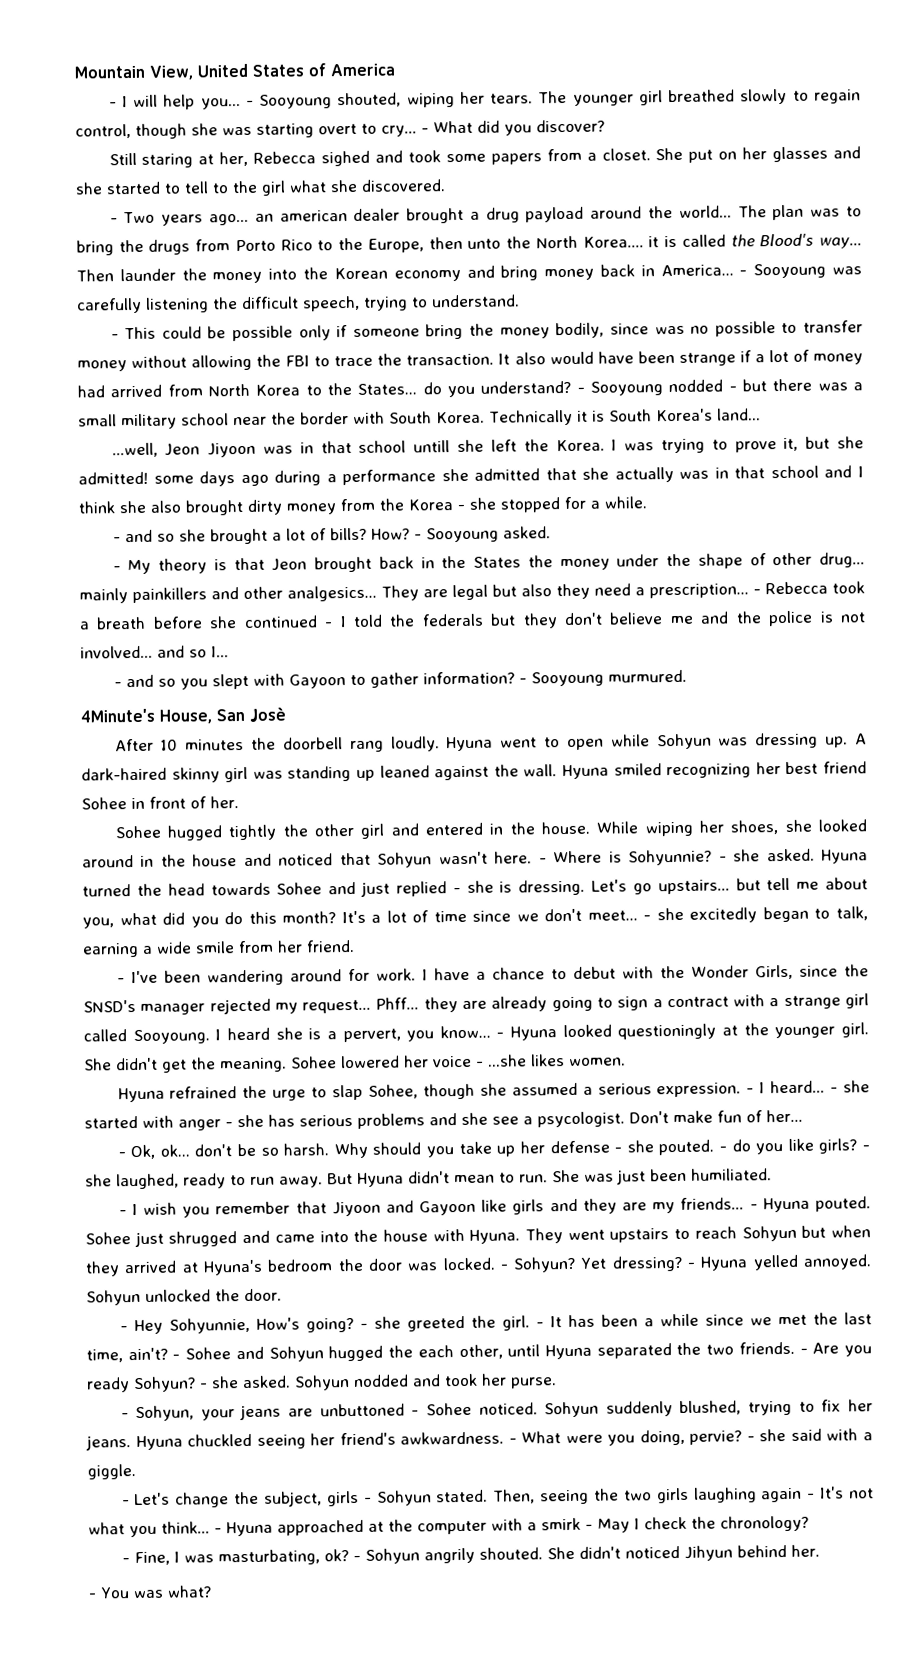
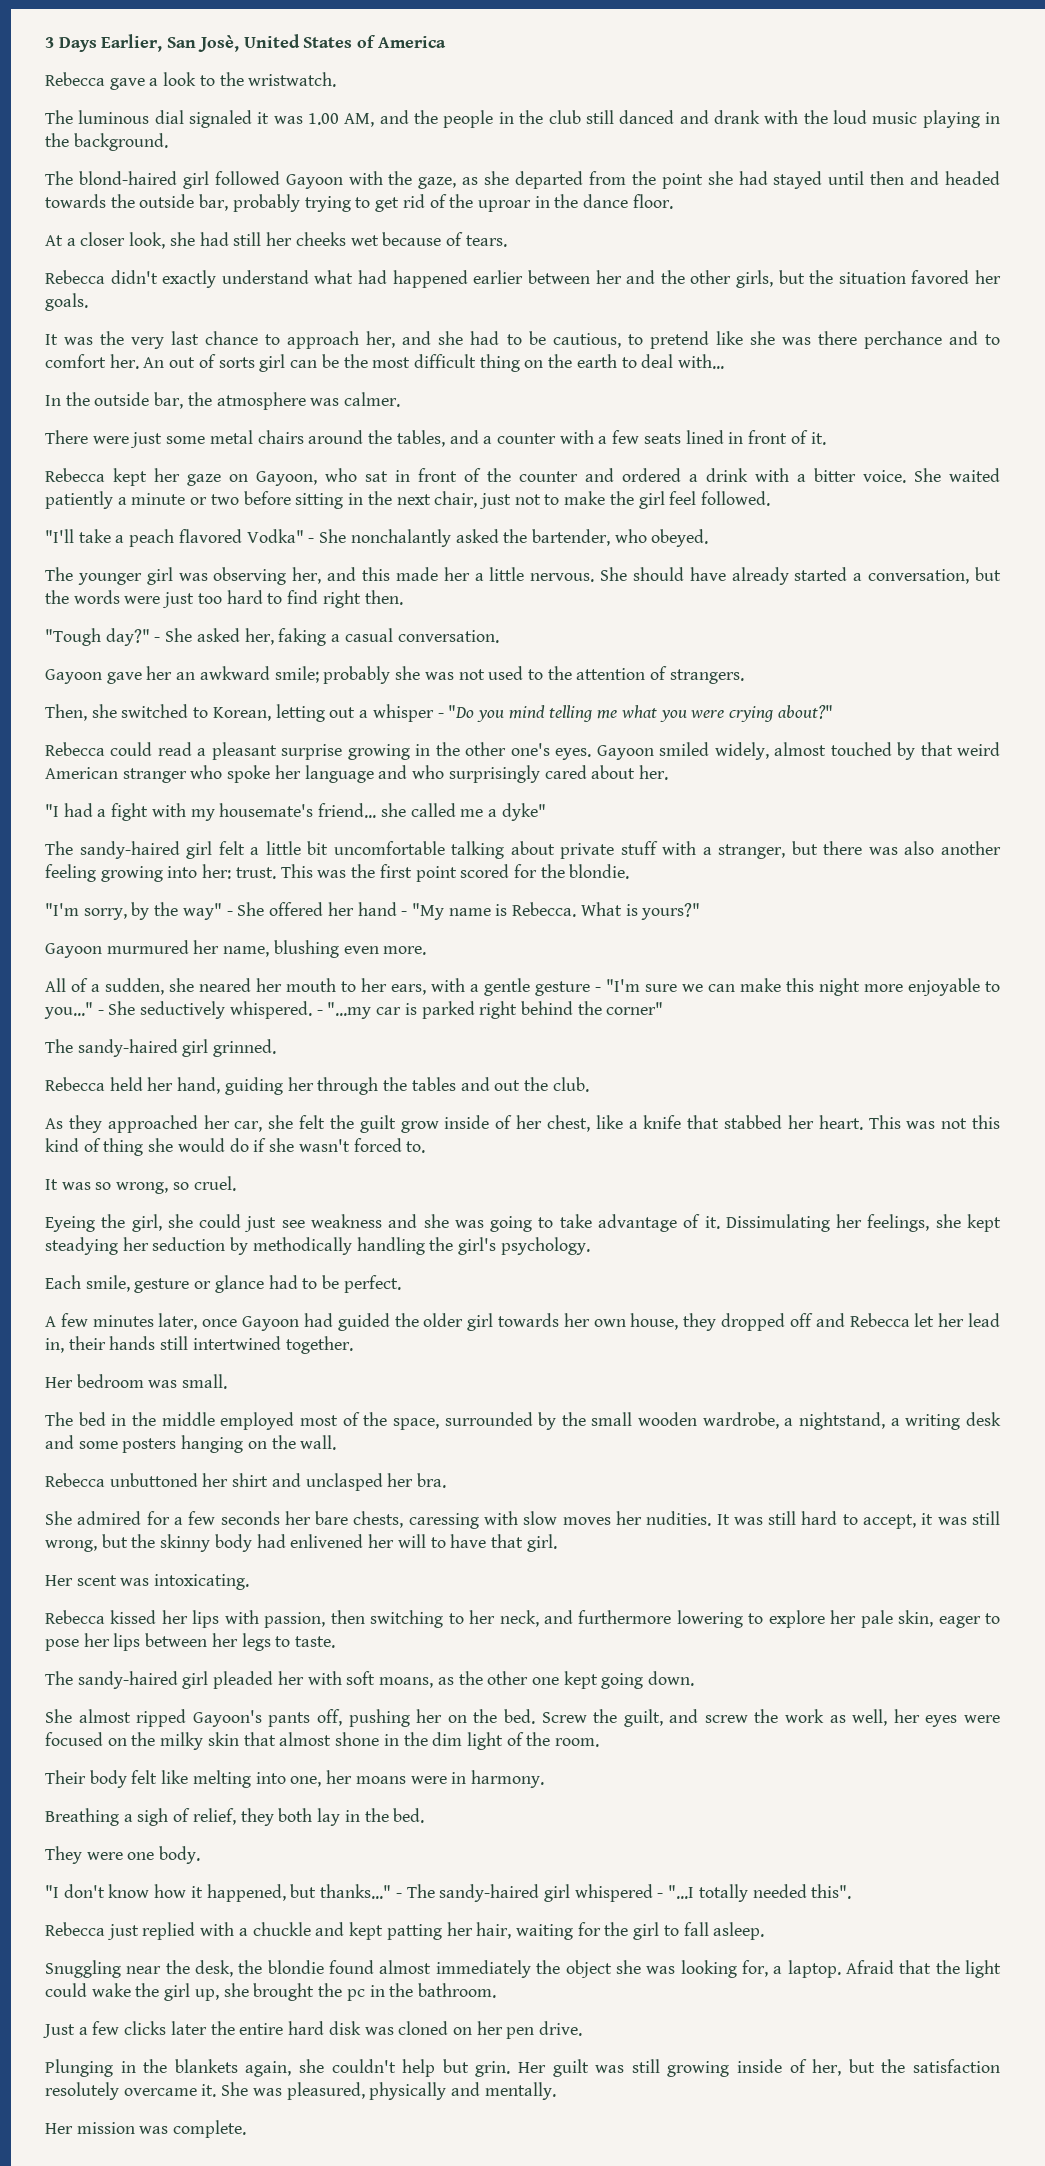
[74,65,193,80] Mountain View, -> [45,34,239,52] 3 Days Earlier, San Josè,
[108,88,862,110] [75,119,605,139] [108,146,861,168] [75,179,446,196] [109,204,863,226] [76,233,862,256] [76,263,862,284] [76,294,520,314] [110,320,864,342] [77,349,864,372] [77,378,864,398] [78,408,761,430] [111,436,864,458] [78,465,864,487] [78,496,647,516] [112,526,551,545] [112,552,865,575] [79,581,865,604] [79,610,867,630] [80,645,229,659] [113,669,687,690] [80,706,286,724] [114,732,867,753] [81,761,868,783] [81,796,239,810] [114,819,867,841] [82,848,869,868] [82,877,869,897] [82,906,868,929] [82,939,355,958] [116,964,870,986] [83,993,869,1015] [83,1022,869,1045] [84,1054,626,1073] [117,1080,871,1103] [84,1109,803,1131] [117,1138,870,1160] [85,1168,772,1190] [118,1196,872,1218] [85,1225,872,1248] [85,1254,872,1277] [86,1288,282,1306] [119,1312,872,1335] [86,1341,872,1363] [86,1373,557,1393] [120,1399,874,1422] [85,1428,873,1451] [87,1464,136,1480] [121,1486,874,1508] [88,1515,809,1538] [121,1544,820,1566] [88,1585,212,1599] - I will help you... - Sooyoung shouted, wiping her tears. The younger girl breathed slowly to regain control, though she was starting overt to cry... - What did you discover? // Still staring at her, Rebecca sighed and took some papers from a closet. She put on her glasses and she started to tell to the girl what she discovered. // - Two years ago... an american dealer brought a drug payload around the world... The plan was to bring the drugs from Porto Rico to the Europe, then unto the North Korea.... it is called the Blood's way... Then launder the money into the Korean economy and bring money back in America... - Sooyoung was carefully listening the difficult speech, trying to understand. // - This could be possible only if someone bring the money bodily, since was no possible to transfer money without allowing the FBI to trace the transaction. It also would have been strange if a lot of money had arrived from North Korea to the States... do you understand? - Sooyoung nodded - but there was a small military school near the border with South Korea. Technically it is South Korea's land... // ...well, Jeon Jiyoon was in that school untill she left the Korea. I was trying to prove it, but she admitted! some days ago during a performance she admitted that she actually was in that school and I think she also brought dirty money from the Korea - she stopped for a while. // - and so she brought a lot of bills? How? - Sooyoung asked. // - My theory is that Jeon brought back in the States the money under the shape of other drug... mainly painkillers and other analgesics... They are legal but also they need a prescription... - Rebecca took a breath before she continued - I told the federals but they don't believe me and the police is not involved... and so I... // - and so you slept with Gayoon to gather information? - Sooyoung murmured. // 4Minute's House, San Josè // After 10 minutes the doorbell rang loudly. Hyuna went to open while Sohyun was dressing up. A dark-haired skinny girl was standing up leaned against the wall. Hyuna smiled recognizing her best friend Sohee in front of her. // Sohee hugged tightly the other girl and entered in the house. While wiping her shoes, she looked around in the house and noticed that Sohyun wasn't here. - Where is Sohyunnie? - she asked. Hyuna turned the head towards Sohee and just replied - she is dressing. Let's go upstairs... but tell me about you, what did you do this month? It's a lot of time since we don't meet... - she excitedly began to talk, earning a wide smile from her friend. // - I've been wandering around for work. I have a chance to debut with the Wonder Girls, since the SNSD's manager rejected my request... Phff... they are already going to sign a contract with a strange girl called Sooyoung. I heard she is a pervert, you know... - Hyuna looked questioningly at the younger girl. She didn't get the meaning. Sohee lowered her voice - ...she likes women. // Hyuna refrained the urge to slap Sohee, though she assumed a serious expression. - I heard... - she started with anger - she has serious problems and she see a psycologist. Don't make fun of her... // - Ok, ok... don't be so harsh. Why should you take up her defense - she pouted. - do you like girls? - she laughed, ready to run away. But Hyuna didn't mean to run. She was just been humiliated. // - I wish you remember that Jiyoon and Gayoon like girls and they are my friends... - Hyuna pouted. Sohee just shrugged and came into the house with Hyuna. They went upstairs to reach Sohyun but when they arrived at Hyuna's bedroom the door was locked. - Sohyun? Yet dressing? - Hyuna yelled annoyed. Sohyun unlocked the door. // - Hey Sohyunnie, How's going? - she greeted the girl. - It has been a while since we met the last time, ain't? - Sohee and Sohyun hugged the each other, until Hyuna separated the two friends. - Are you ready Sohyun? - she asked. Sohyun nodded and took her purse. // - Sohyun, your jeans are unbuttoned - Sohee noticed. Sohyun suddenly blushed, trying to fix her jeans. Hyuna chuckled seeing her friend's awkwardness. - What were you doing, pervie? - she said with a giggle. // - Let's change the subject, girls - Sohyun stated. Then, seeing the two girls laughing again - It's not what you think... - Hyuna approached at the computer with a smirk - May I check the chronology? // - Fine, I was masturbating, ok? - Sohyun angrily shouted. She didn't noticed Jihyun behind her. // - You was what? -> [45,72,337,90] [45,110,1000,128] [45,133,168,151] [45,171,1000,189] [45,194,673,212] [45,232,507,249] [45,270,1001,288] [45,293,88,311] [45,331,1001,349] [45,354,725,372] [45,392,401,410] [45,430,826,448] [45,468,1000,486] [45,491,771,509] [45,529,709,547] [45,567,1002,585] [45,590,403,608] [45,628,499,646] [45,666,744,684] [45,704,833,722] [45,742,1001,760] [45,765,668,783] [45,803,546,821] [45,841,1001,859] [45,864,630,882] [45,902,701,920] [45,940,427,958] [45,978,1000,996] [44,1001,664,1019] [45,1039,277,1057] [45,1077,589,1095] [45,1115,1001,1133] [45,1138,426,1156] [45,1176,236,1194] [45,1214,1002,1232] [45,1237,590,1255] [45,1275,401,1293] [45,1313,1001,1331] [45,1336,353,1354] [45,1374,228,1389] [45,1412,1001,1430] [45,1435,337,1453] [45,1473,447,1491] [45,1511,1001,1529] [45,1534,557,1552] [45,1574,250,1590] [45,1610,1001,1628] [45,1633,336,1651] [45,1671,695,1689] [45,1709,1001,1727] [45,1732,600,1750] [45,1770,544,1788] [45,1808,425,1826] [45,1846,201,1864] [45,1884,852,1902] [45,1922,765,1940] [45,1960,1002,1978] [45,1983,496,2001] [43,2021,583,2039] [45,2059,1001,2077] [45,2082,556,2100] [45,2120,247,2138] Rebecca gave a look to the wristwatch. // The luminous dial signaled it was 1.00 AM, and the people in the club still danced and drank with the loud music playing in the background. // The blond-haired girl followed Gayoon with the gaze, as she departed from the point she had stayed until then and headed towards the outside bar, probably trying to get rid of the uproar in the dance floor. // At a closer look, she had still her cheeks wet because of tears. // Rebecca didn't exactly understand what had happened earlier between her and the other girls, but the situation favored her goals. // It was the very last chance to approach her, and she had to be cautious, to pretend like she was there perchance and to comfort her. An out of sorts girl can be the most difficult thing on the earth to deal with... // In the outside bar, the atmosphere was calmer. // There were just some metal chairs around the tables, and a counter with a few seats lined in front of it. // Rebecca kept her gaze on Gayoon, who sat in front of the counter and ordered a drink with a bitter voice. She waited patiently a minute or two before sitting in the next chair, just not to make the girl feel followed. // "I'll take a peach flavored Vodka" - She nonchalantly asked the bartender, who obeyed. // The younger girl was observing her, and this made her a little nervous. She should have already started a conversation, but the words were just too hard to find right then. // "Tough day?" - She asked her, faking a casual conversation. // Gayoon gave her an awkward smile; probably she was not used to the attention of strangers. // Then, she switched to Korean, letting out a whisper - "Do you mind telling me what you were crying about?" // Rebecca could read a pleasant surprise growing in the other one's eyes. Gayoon smiled widely, almost touched by that weird American stranger who spoke her language and who surprisingly cared about her. // "I had a fight with my housemate's friend... she called me a dyke" // The sandy-haired girl felt a little bit uncomfortable talking about private stuff with a stranger, but there was also another feeling growing into her: trust. This was the first point scored for the blondie. // "I'm sorry, by the way" - She offered her hand - "My name is Rebecca. What is yours?" // Gayoon murmured her name, blushing even more. // All of a sudden, she neared her mouth to her ears, with a gentle gesture - "I'm sure we can make this night more enjoyable to you..." - She seductively whispered. - "...my car is parked right behind the corner" // The sandy-haired girl grinned. // Rebecca held her hand, guiding her through the tables and out the club. // As they approached her car, she felt the guilt grow inside of her chest, like a knife that stabbed her heart. This was not this kind of thing she would do if she wasn't forced to. // It was so wrong, so cruel. // Eyeing the girl, she could just see weakness and she was going to take advantage of it. Dissimulating her feelings, she kept steadying her seduction by methodically handling the girl's psychology. // Each smile, gesture or glance had to be perfect. // A few minutes later, once Gayoon had guided the older girl towards her own house, they dropped off and Rebecca let her lead in, their hands still intertwined together. // Her bedroom was small. // The bed in the middle employed most of the space, surrounded by the small wooden wardrobe, a nightstand, a writing desk and some posters hanging on the wall. // Rebecca unbuttoned her shirt and unclasped her bra. // She admired for a few seconds her bare chests, caressing with slow moves her nudities. It was still hard to accept, it was still wrong, but the skinny body had enlivened her will to have that girl. // Her scent was intoxicating. // Rebecca kissed her lips with passion, then switching to her neck, and furthermore lowering to explore her pale skin, eager to pose her lips between her legs to taste. // The sandy-haired girl pleaded her with soft moans, as the other one kept going down. // She almost ripped Gayoon's pants off, pushing her on the bed. Screw the guilt, and screw the work as well, her eyes were focused on the milky skin that almost shone in the dim light of the room. // Their body felt like melting into one, her moans were in harmony. // Breathing a sigh of relief, they both lay in the bed. // They were one body. // "I don't know how it happened, but thanks..." - The sandy-haired girl whispered - "...I totally needed this". // Rebecca just replied with a chuckle and kept patting her hair, waiting for the girl to fall asleep. // Snuggling near the desk, the blondie found almost immediately the object she was looking for, a laptop. Afraid that the light could wake the girl up, she brought the pc in the bathroom. // Just a few clicks later the entire hard disk was cloned on her pen drive. // Plunging in the blankets again, she couldn't help but grin. Her guilt was still growing inside of her, but the satisfaction resolutely overcame it. She was pleasured, physically and mentally. // Her mission was complete.

